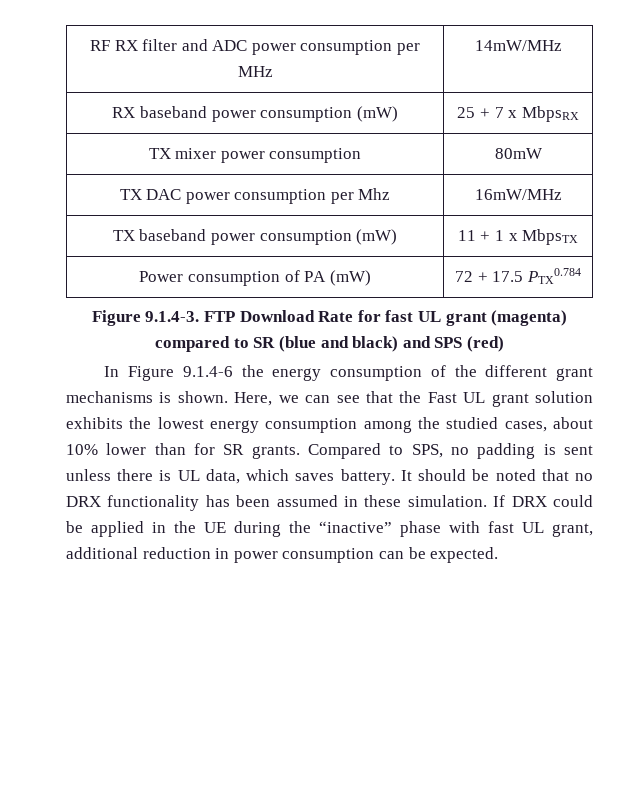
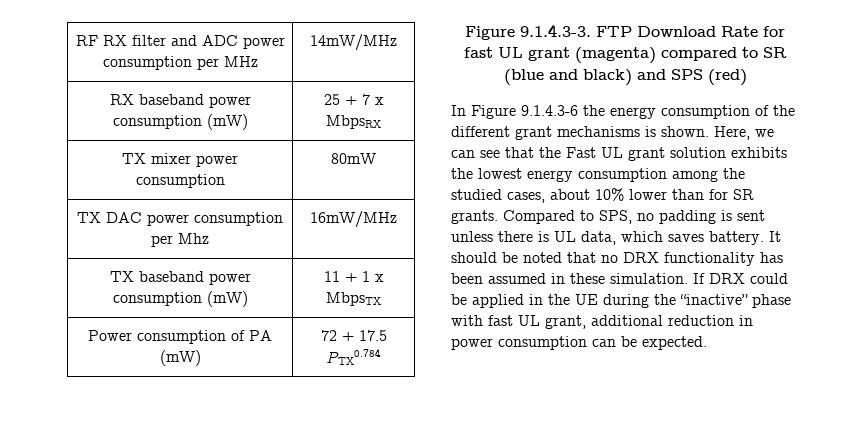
[145,311,200,322] 9.1.4-3. -> [520,24,591,37] 9.1.4.3-3.
[182,366,233,377] 9.1.4-6 -> [521,105,578,116] 9.1.4.3-6

